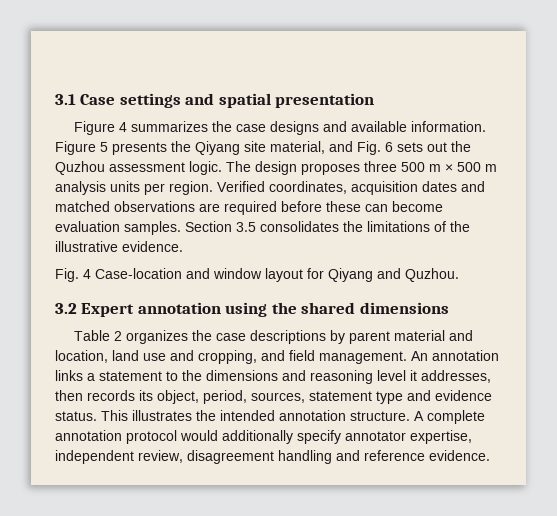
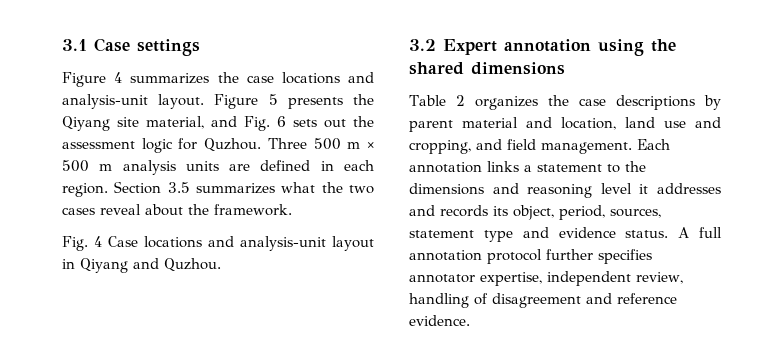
[185,93,375,108] and spatial presentation -> (200, 47) none
[269,121,486,135] designs and available information. -> [281,72,374,84] [62,94,205,109] locations and analysis-unit layout.
[55,161,397,175] Quzhou assessment logic. The design proposes three -> [62,138,307,153] assessment logic for Quzhou. Three
[144,181,485,195] [55,201,443,215] [55,221,470,235] [55,241,183,252] [55,268,324,282] per region. Verified coordinates, acquisition dates and matched observations are required before these can become evaluation samples. Section 3.5 consolidates the limitations of the illustrative evidence. // Fig. 4 Case-location and window layout for -> [229,160,374,171] [62,181,374,197] [62,204,292,216] [62,236,374,251] [62,259,75,269] are defined in each region. Section 3.5 summarizes what the two cases reveal about the framework. // Fig. 4 Case locations and analysis-unit layout in
[411,351,428,361] An -> [637,139,670,150] Each
[421,370,491,383] [55,390,83,401] addresses, then -> [657,183,721,194] [409,205,435,216] addresses and
[101,410,485,424] [55,430,341,444] This illustrates the intended annotation structure. A complete annotation protocol would additionally specify -> [678,227,722,238] [409,249,652,264] A full annotation protocol further specifies
[187,450,332,464] disagreement handling -> [409,293,581,308] handling of disagreement

